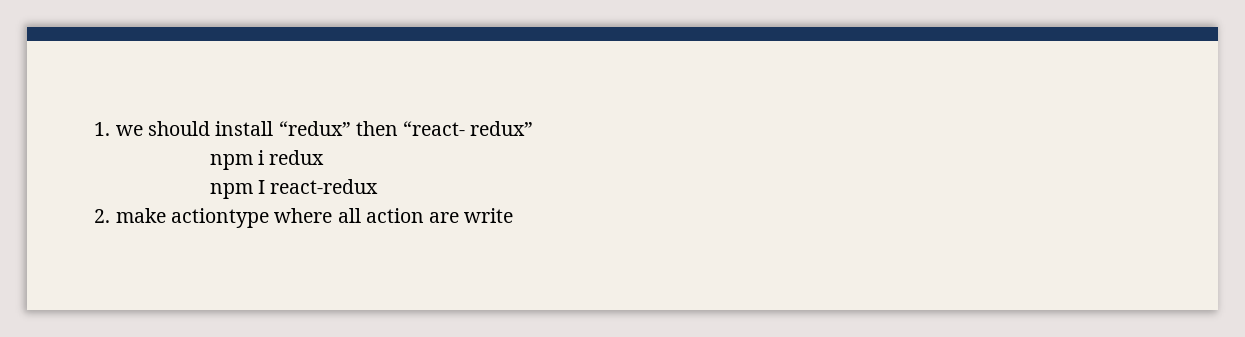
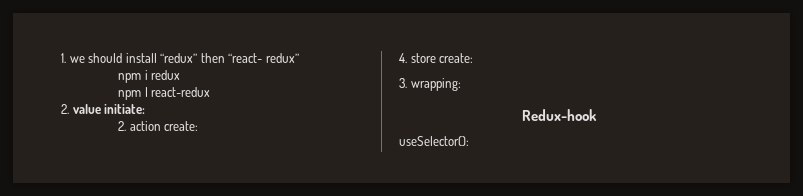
[115,208,514,228] make actiontype where all action are write -> [72,104,146,114] [118,121,199,131] [399,53,474,63] [399,78,461,91] [522,109,597,121] [399,136,469,146] value initiate: // 2. action create: // 4. store create: // 3. wrapping: // Redux-hook // useSelector():

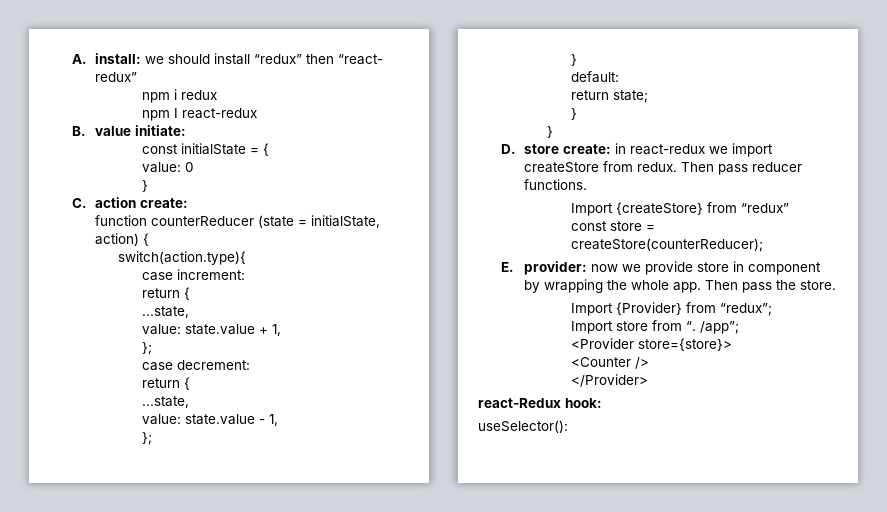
[61,53,67,63] 1. -> [72,53,142,64] A. install:
[61,104,70,114] 2. -> [72,126,87,136] B.
[118,121,199,131] [399,53,474,63] [399,78,461,91] [522,109,597,121] 2. action create: // 4. store create: // 3. wrapping: // Redux-hook -> [141,143,269,156] [141,162,194,173] [141,180,148,192] [72,197,189,208] [95,215,381,228] [95,233,150,246] [118,251,247,265] [141,269,245,281] [141,287,190,300] [141,306,189,318] [141,324,281,336] [141,342,152,355] [141,360,250,371] [141,377,190,390] [141,396,189,408] [141,414,278,426] [141,432,152,445] [570,54,577,66] [570,71,619,83] [570,90,648,103] [570,108,577,120] [547,126,554,138] [501,143,774,157] [524,161,803,175] [524,179,588,190] [570,202,789,216] [570,221,655,231] [570,238,763,252] [501,261,822,275] [524,279,837,293] [570,302,772,316] [570,320,739,334] [570,338,732,351] [570,357,649,369] [570,374,648,387] [478,398,602,408] const initialState = { // value: 0 // } // C. action create: // function counterReducer (state = initialState, action) { // switch(action.type){ // case increment: // return { // ...state, // value: state.value + 1, // }; // case decrement: // return { // ...state, // value: state.value - 1, // }; // } // default: // return state; // } // } // D. store create: in react-redux we import createStore from redux. Then pass reducer functions. // Import {createStore} from “redux” // const store = createStore(counterReducer); // E. provider: now we provide store in component by wrapping the whole app. Then pass the store. // Import {Provider} from “redux”; // Import store from “. /app”; // <Provider store={store}> // <Counter /> // </Provider> // react-Redux hook:

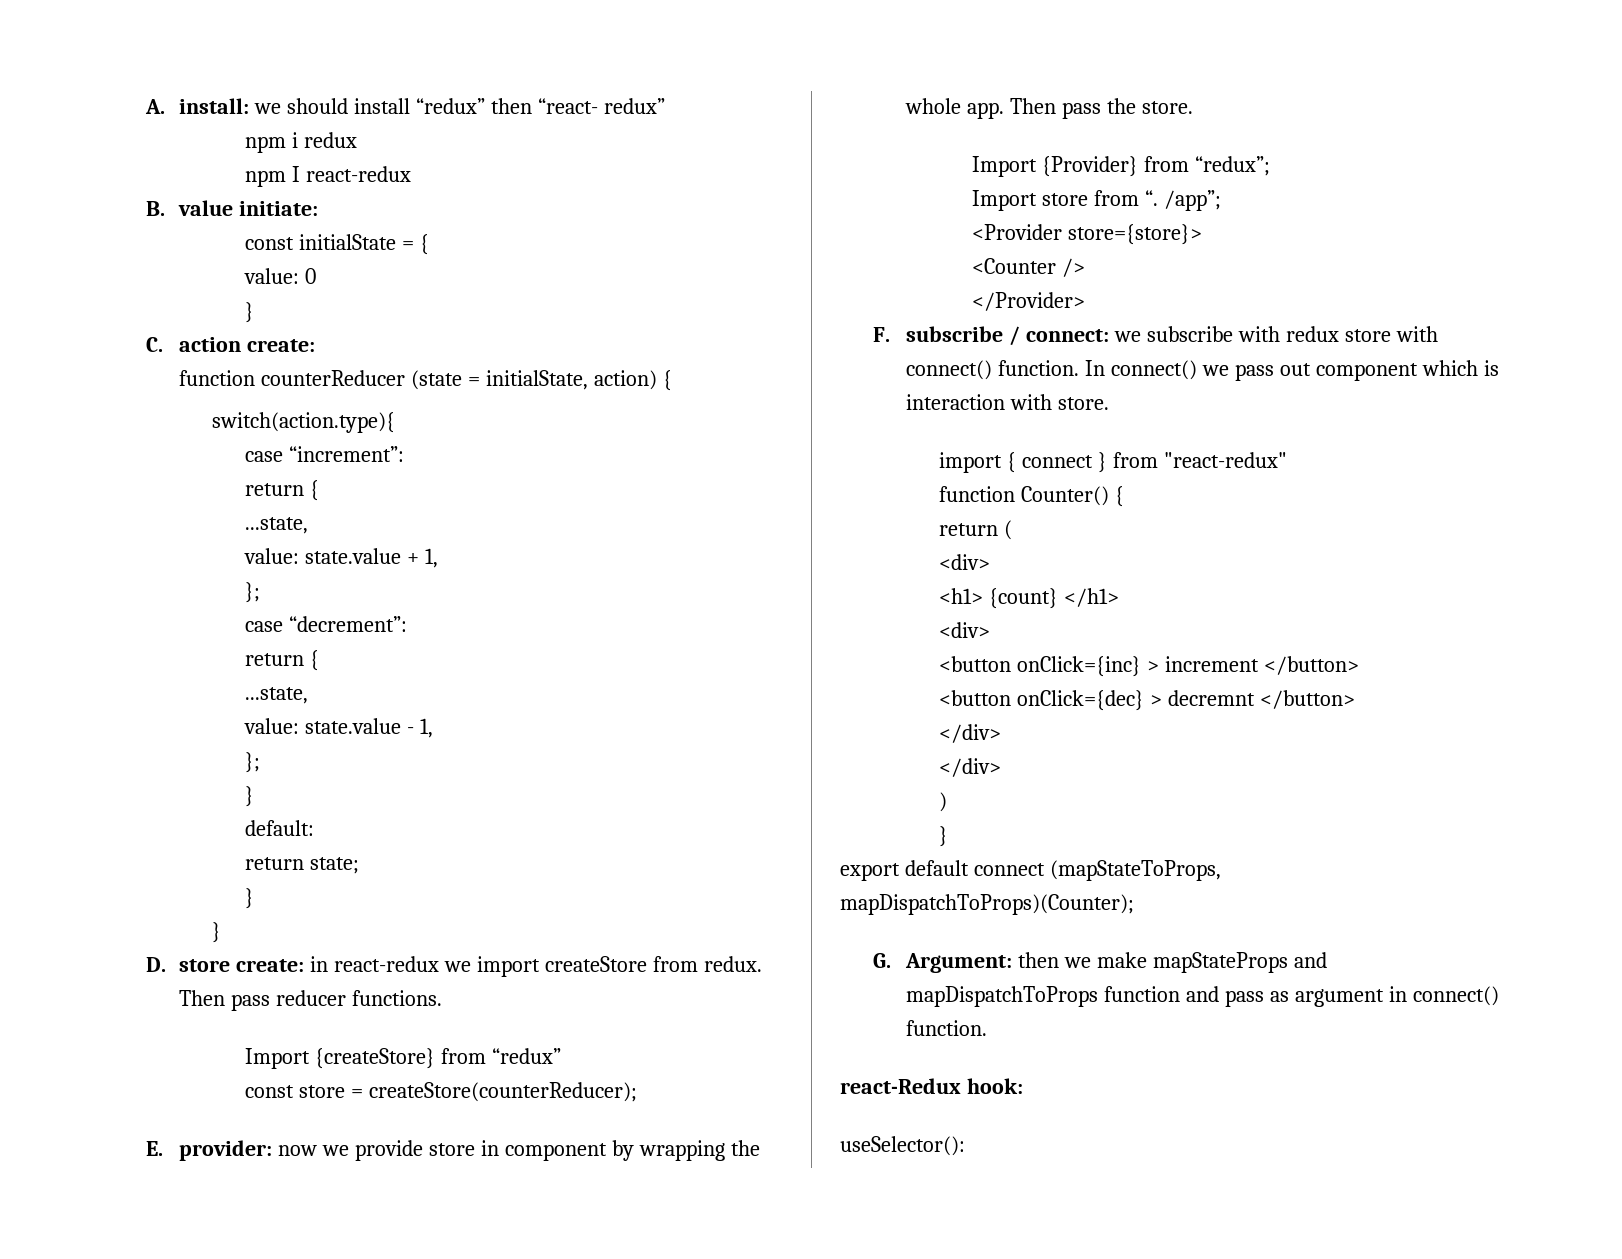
[176,269,245,280] increment: -> [289,446,405,462] “increment”:
[176,360,250,370] decrement: -> [289,616,408,632] “decrement”:
(648, 380) none -> [873,326,1438,346] [906,360,1499,381] [906,394,1109,410] [939,452,1287,473] [939,486,1125,507] [939,520,1013,540] [939,554,991,570] [939,588,1120,609] [939,622,991,638] [939,656,1359,677] [939,690,1355,711] [939,724,1002,743] [939,758,1002,777] [939,792,948,812] [939,826,949,847] [840,860,1221,881] [840,894,1134,915] [873,952,1327,973] [906,986,1499,1007] [906,1020,988,1036] // F. subscribe / connect: we subscribe with redux store with connect() function. In connect() we pass out component which is interaction with store. // import { connect } from "react-redux" // function Counter() { // return ( // <div> // <h1> {count} </h1> // <div> // <button onClick={inc} > increment </button> // <button onClick={dec} > decremnt </button> // </div> // </div> // ) // } // export default connect (mapStateToProps, mapDispatchToProps)(Counter); // G. Argument: then we make mapStateProps and mapDispatchToProps function and pass as argument in connect() function.

